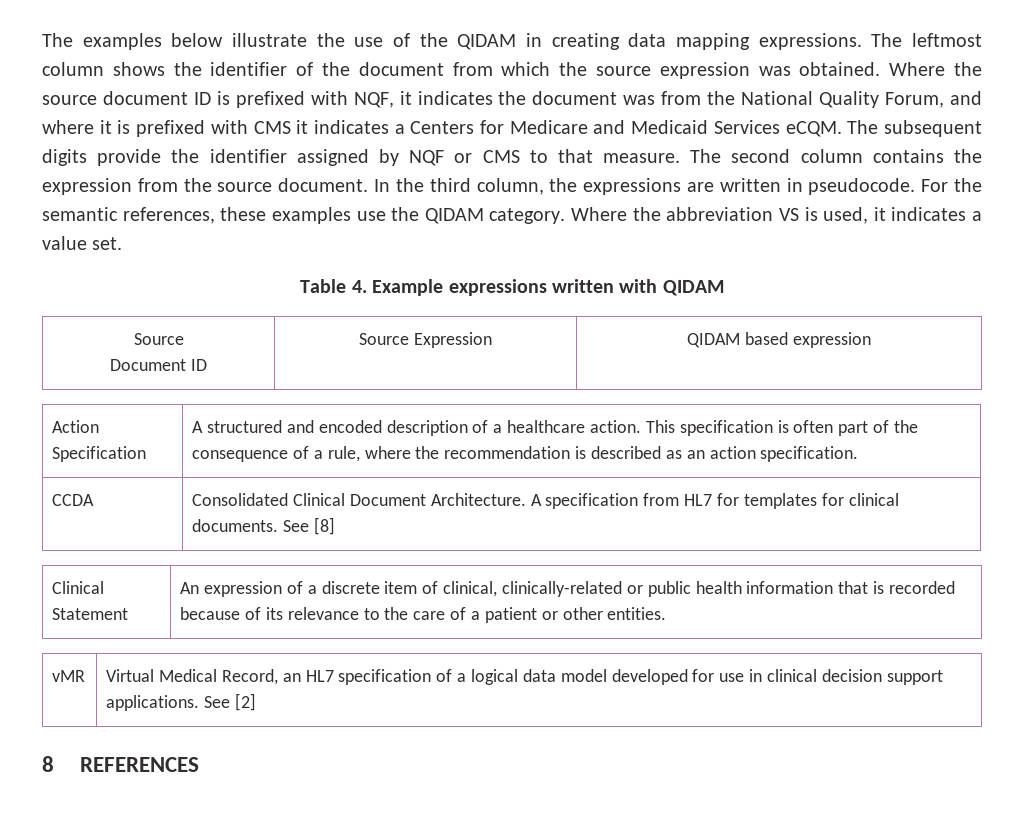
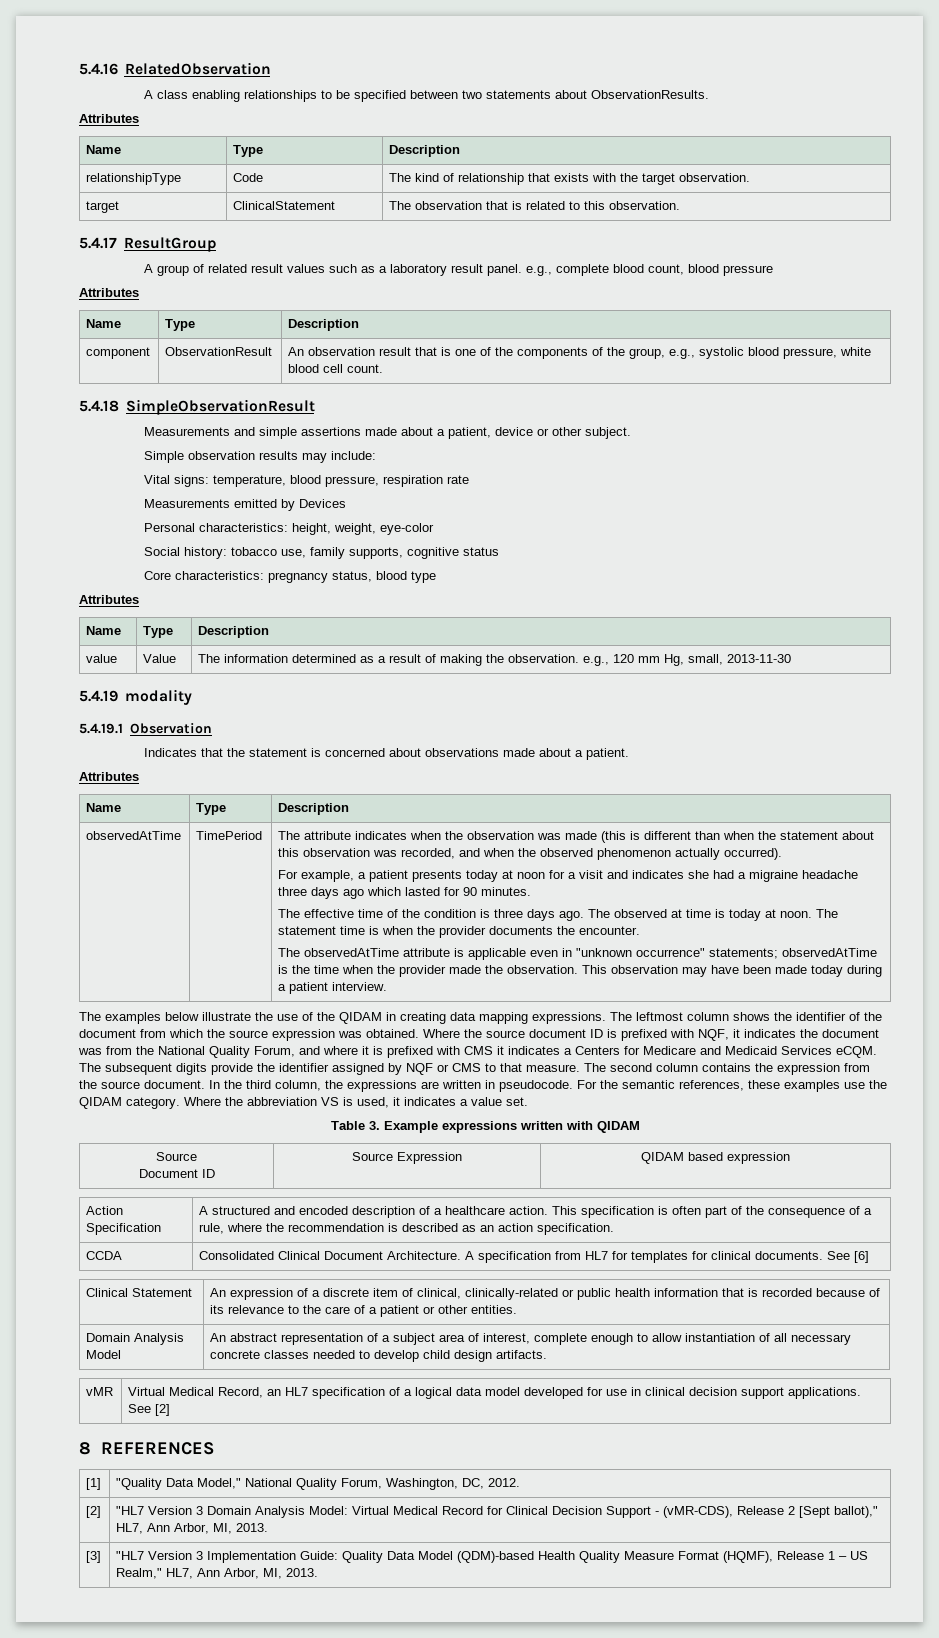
(42, 40) none -> [79,62,271,75] [143,90,709,102] [79,114,139,123] [86,145,122,154] [233,145,264,157] [389,145,461,157] [86,173,182,185] [233,173,264,182] [389,173,751,185] [86,201,120,213] [233,201,336,210] [389,201,681,210] [79,237,216,252] [143,264,773,276] [79,288,139,297] [86,319,122,328] [165,319,196,331] [288,319,360,331] [86,347,151,359] [165,347,273,356] [288,347,872,359] [288,364,384,373] [79,399,315,415] [143,427,631,439] [143,451,376,463] [143,475,469,487] [143,499,346,511] [143,523,434,535] [143,547,499,559] [143,571,436,583] [79,595,139,604] [86,626,122,635] [143,626,174,638] [198,626,270,638] [86,654,118,663] [143,654,177,663] [198,654,792,666] [79,689,192,705] [79,723,212,734] [143,748,629,760] [79,772,139,781] [86,803,122,812] [196,803,227,815] [278,803,350,815] [86,831,182,840] [196,831,263,840] [278,831,875,843] [278,848,783,860] [278,870,859,882] [278,887,532,899] [278,909,839,921] [278,926,641,938] [278,948,878,960] [278,965,883,977] [278,982,388,994] 5.4.16 RelatedObservation // A class enabling relationships to be specified between two statements about ObservationResults. // Attributes // Name | Type | Description // relationshipType | Code | The kind of relationship that exists with the target observation. // target | ClinicalStatement | The observation that is related to this observation. // 5.4.17 ResultGroup // A group of related result values such as a laboratory result panel. e.g., complete blood count, blood pressure // Attributes // Name | Type | Description // component | ObservationResult | An observation result that is one of the components of the group, e.g., systolic blood pressure, white blood cell count. // 5.4.18 SimpleObservationResult // Measurements and simple assertions made about a patient, device or other subject. // Simple observation results may include: // Vital signs: temperature, blood pressure, respiration rate // Measurements emitted by Devices // Personal characteristics: height, weight, eye-color // Social history: tobacco use, family supports, cognitive status // Core characteristics: pregnancy status, blood type // Attributes // Name | Type | Description // value | Value | The information determined as a result of making the observation. e.g., 120 mm Hg, small, 2013-11-30 // 5.4.19 modality // 5.4.19.1 Observation // Indicates that the statement is concerned about observations made about a patient. // Attributes // Name | Type | Description // observedAtTime | TimePeriod | The attribute indicates when the observation was made (this is different than when the statement about this observation was recorded, and when the observed phenomenon actually occurred). // For example, a patient presents today at noon for a visit and indicates she had a migraine headache three days ago which lasted for 90 minutes. // The effective time of the condition is three days ago. The observed at time is today at noon. The statement time is when the provider documents the encounter. // The observedAtTime attribute is applicable even in "unknown occurrence" statements; observedAtTime is the time when the provider made the observation. This observation may have been made today during a patient interview. //
[351,280,367,293] 4. -> [368,1121,380,1130] 3.
[313,517,335,535] [8] -> [854,1251,870,1263] [6]
(667, 613) none -> [86,1333,185,1345] [86,1350,122,1359] [210,1333,852,1345] [210,1350,548,1362] // Domain Analysis Model | An abstract representation of a subject area of interest, complete enough to allow instantiation of all necessary concrete classes needed to develop child design artifacts.
(200, 764) none -> [86,1478,102,1490] [116,1478,521,1490] [86,1506,102,1518] [116,1506,879,1518] [116,1523,269,1534] [86,1551,102,1563] [116,1551,869,1563] [116,1568,319,1579] // [1] | "Quality Data Model," National Quality Forum, Washington, DC, 2012. // [2] | "HL7 Version 3 Domain Analysis Model: Virtual Medical Record for Clinical Decision Support - (vMR-CDS), Release 2 [Sept ballot)," HL7, Ann Arbor, MI, 2013. // [3] | "HL7 Version 3 Implementation Guide: Quality Data Model (QDM)-based Health Quality Measure Format (HQMF), Release 1 – US Realm," HL7, Ann Arbor, MI, 2013.

